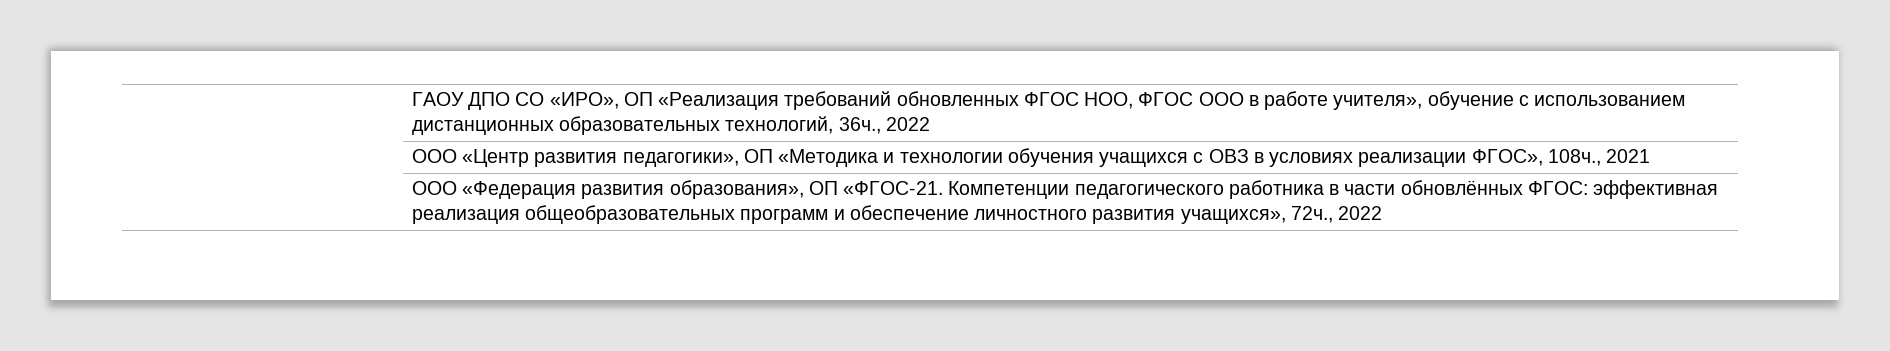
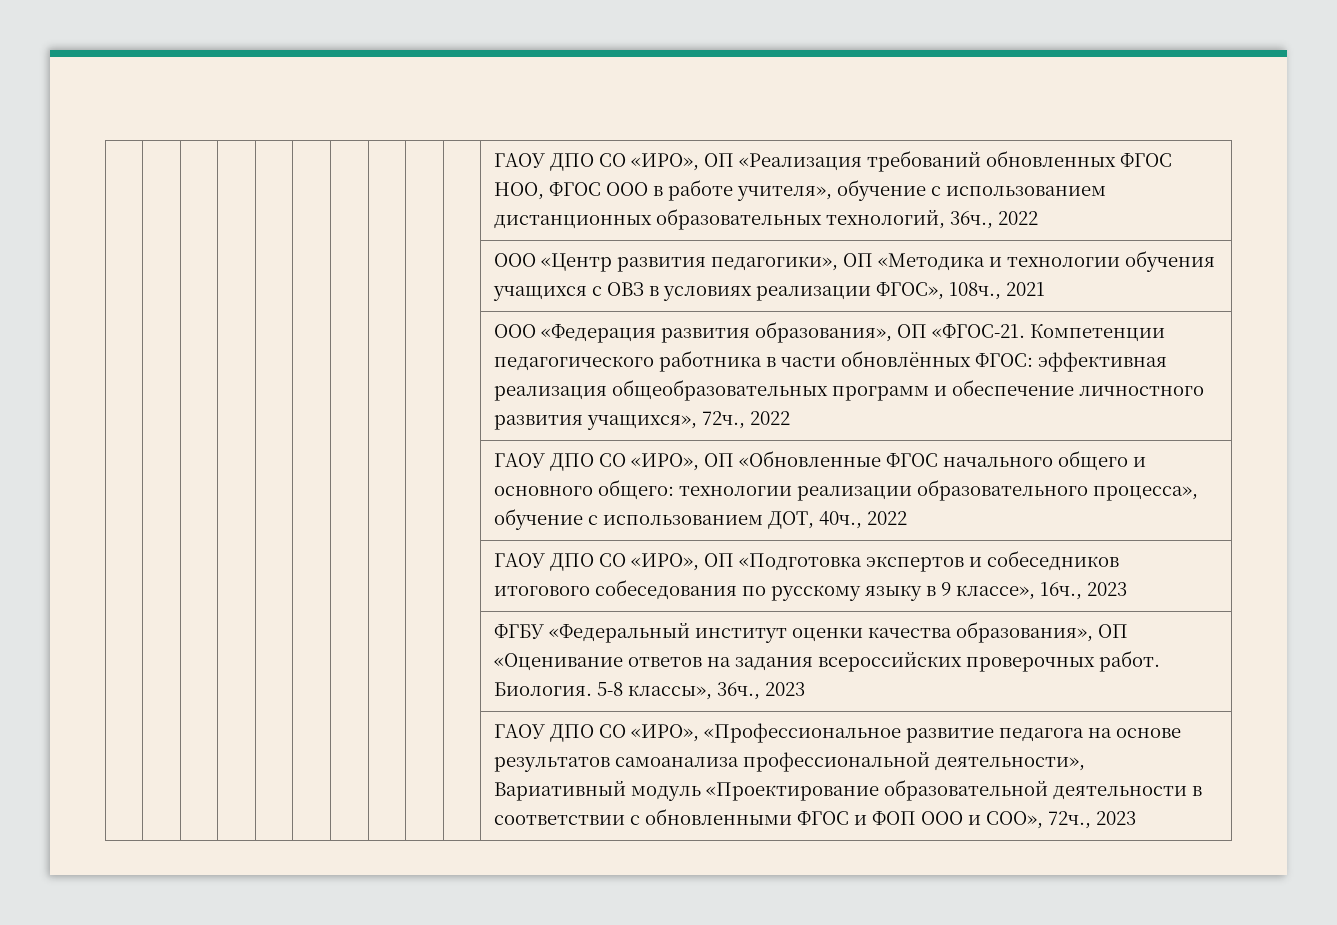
(1383, 213) none -> [493,451,1146,471] [493,480,1198,501] [493,509,907,530] [493,551,1119,572] [493,580,1127,601] [493,622,1128,643] [493,651,1160,672] [493,682,805,700] [493,723,1181,743] [493,751,1085,772] [493,780,1202,801] [493,809,1136,829] // | | | | | | | | | | ГАОУ ДПО СО «ИРО», ОП «Обновленные ФГОС начального общего и основного общего: технологии реализации образовательного процесса», обучение с использованием ДОТ, 40ч., 2022 // | | | | | | | | | | ГАОУ ДПО СО «ИРО», ОП «Подготовка экспертов и собеседников итогового собеседования по русскому языку в 9 классе», 16ч., 2023 // | | | | | | | | | | ФГБУ «Федеральный институт оценки качества образования», ОП «Оценивание ответов на задания всероссийских проверочных работ. Биология. 5-8 классы», 36ч., 2023 // | | | | | | | | | | ГАОУ ДПО СО «ИРО», «Профессиональное развитие педагога на основе результатов самоанализа профессиональной деятельности», Вариативный модуль «Проектирование образовательной деятельности в соответствии с обновленными ФГОС и ФОП ООО и СОО», 72ч., 2023

